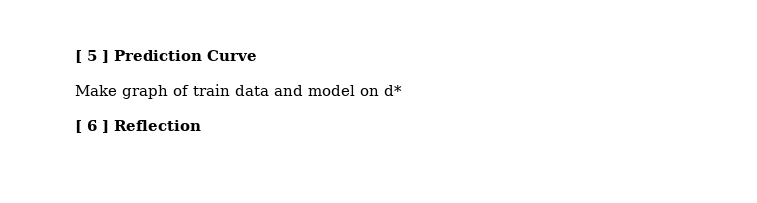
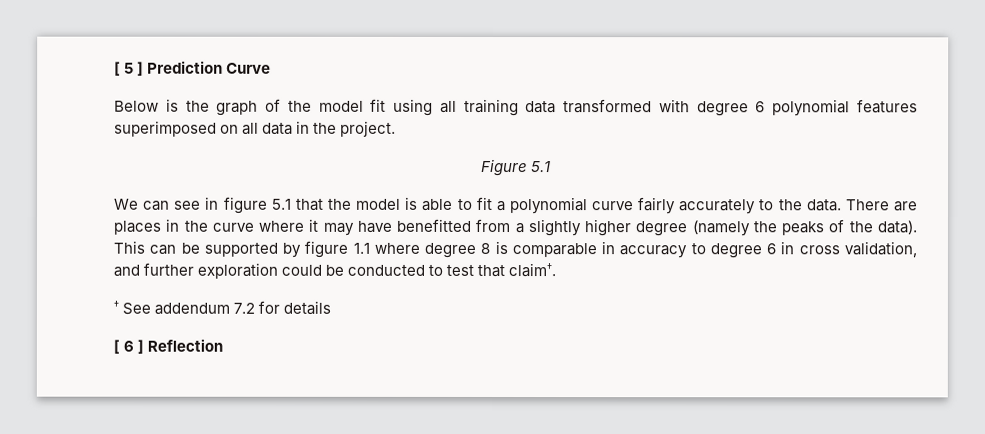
[75,84,402,99] Make graph of train data and model on d* -> [114,98,918,117] [114,120,397,137] [480,158,552,177] [114,196,918,215] [113,218,918,237] [113,240,918,259] [113,262,557,279] [113,300,332,315] Below is the graph of the model fit using all training data transformed with degree 6 polynomial features superimposed on all data in the project. // Figure 5.1 // We can see in figure 5.1 that the model is able to fit a polynomial curve fairly accurately to the data. There are places in the curve where it may have benefitted from a slightly higher degree (namely the peaks of the data). This can be supported by figure 1.1 where degree 8 is comparable in accuracy to degree 6 in cross validation, and further exploration could be conducted to test that claim†. // † See addendum 7.2 for details

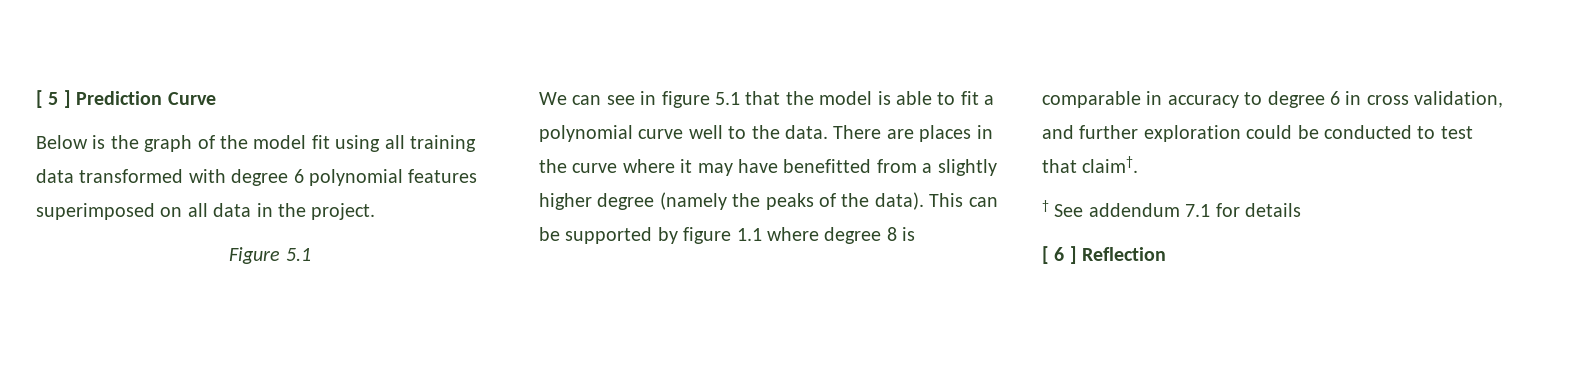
[638,197,757,215] fairly accurately -> [688,125,723,139] well
[233,302,256,314] 7.2 -> [1185,204,1211,217] 7.1

